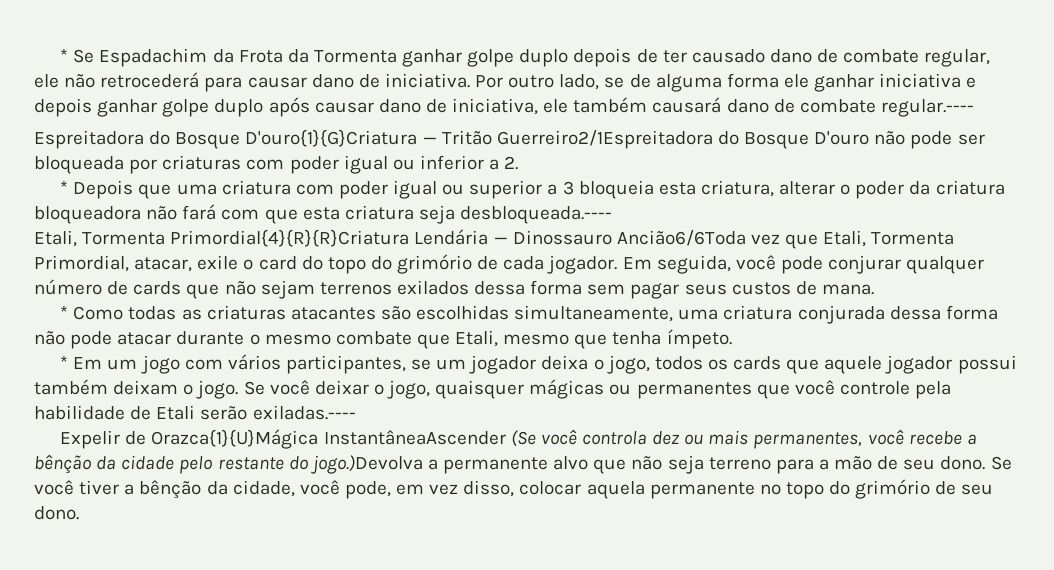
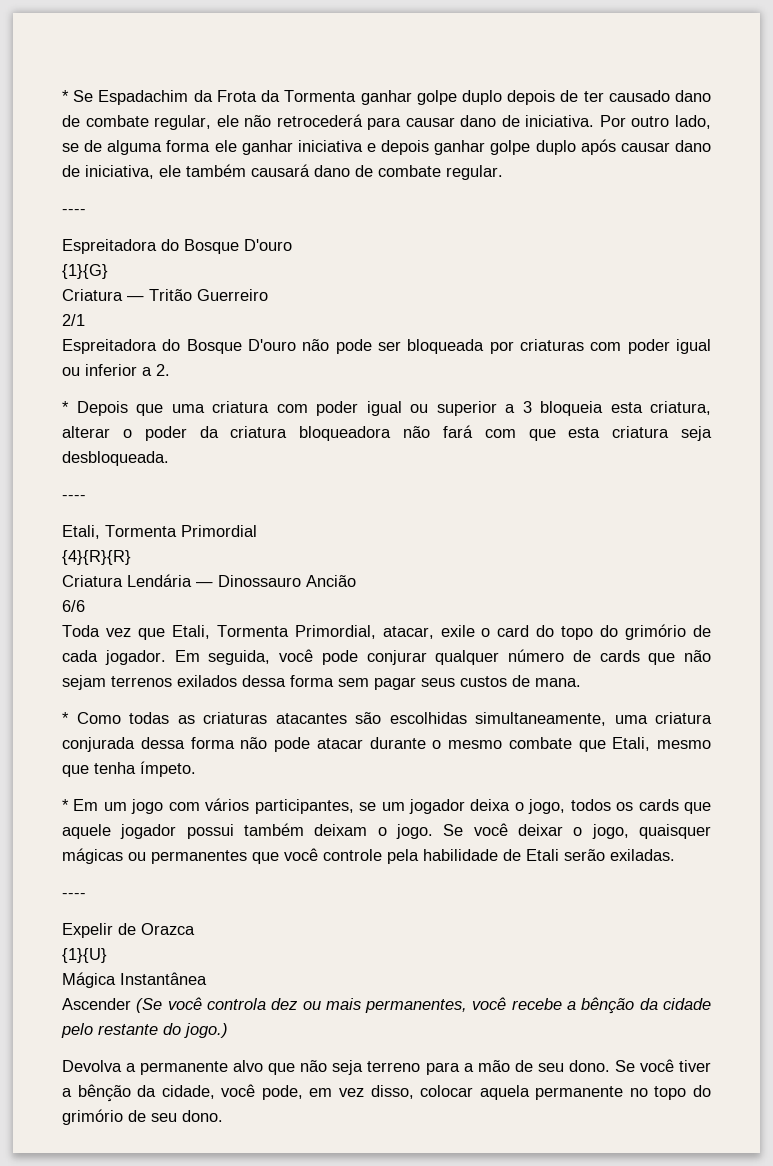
[880,99,974,117] [34,129,713,149] regular.---- // Espreitadora do Bosque D'ouro{1}{G}Criatura — Tritão Guerreiro2/1Espreitadora -> [446,165,503,180] [62,209,86,214] [62,239,292,254] [62,264,108,279] [62,289,268,301] [62,314,85,326] [62,339,157,354] regular. // ---- // Espreitadora do Bosque D'ouro // {1}{G} // Criatura — Tritão Guerreiro // 2/1 // Espreitadora
[460,206,613,224] [34,229,746,247] desbloqueada.---- // Etali, Tormenta Primordial{4}{R}{R}Criatura Lendária — Dinossauro Ancião6/6Toda -> [62,451,169,466] [62,495,86,500] [62,525,257,539] [62,550,131,565] [62,574,356,587] [62,600,85,612] [62,625,100,637] desbloqueada. // ---- // Etali, Tormenta Primordial // {4}{R}{R} // Criatura Lendária — Dinossauro Ancião // 6/6 // Toda
[252,405,356,420] exiladas.---- -> [610,849,675,861] [62,893,86,898] exiladas. // ----
[151,429,506,449] Orazca{1}{U}Mágica InstantâneaAscender -> [141,923,195,935] [62,948,107,963] [62,972,207,988] [62,998,131,1010] Orazca // {1}{U} // Mágica Instantânea // Ascender
[310,455,423,474] jogo.)Devolva -> [184,1023,228,1038] [62,1060,122,1072] jogo.) // Devolva

